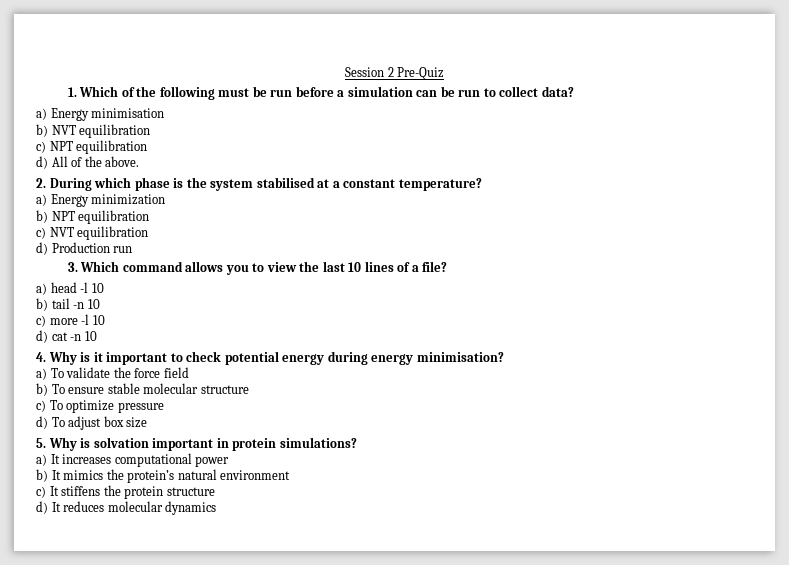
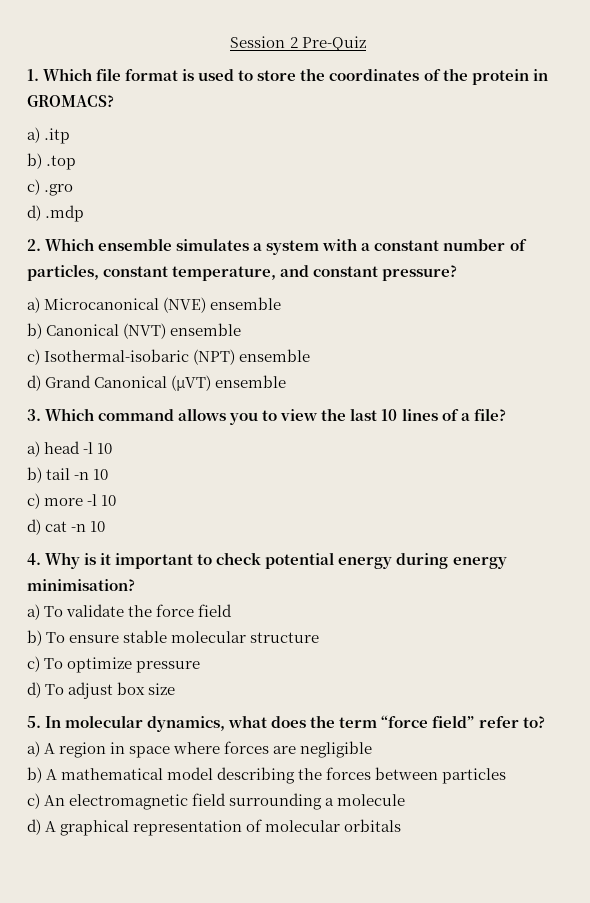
[121,86,574,100] [36,108,165,121] [36,124,151,138] [36,140,148,154] [36,156,140,169] [36,177,482,191] [36,194,166,207] [36,210,150,224] [36,226,149,240] [36,242,133,255] of the following must be run before a simulation can be run to collect data? // a) Energy minimisation // b) NVT equilibration // c) NPT equilibration // d) All of the above. // 2. During which phase is the system stabilised at a constant temperature? // a) Energy minimization // b) NPT equilibration // c) NVT equilibration // d) Production run -> [96,68,548,85] [27,95,114,107] [27,127,71,144] [27,153,77,170] [27,179,74,196] [27,205,85,222] [27,238,527,255] [27,264,458,281] [27,297,282,313] [27,323,242,339] [27,349,311,365] [27,375,287,391] file format is used to store the coordinates of the protein in GROMACS? // a) .itp // b) .top // c) .gro // d) .mdp // 2. Which ensemble simulates a system with a constant number of particles, constant temperature, and constant pressure? // a) Microcanonical (NVE) ensemble // b) Canonical (NVT) ensemble // c) Isothermal-isobaric (NPT) ensemble // d) Grand Canonical (μVT) ensemble
[48,437,357,451] [36,453,230,467] [36,469,291,483] [36,485,215,499] [36,501,217,515] Why is solvation important in protein simulations? // a) It increases computational power // b) It mimics the protein’s natural environment // c) It stiffens the protein structure // d) It reduces molecular dynamics -> [45,715,545,732] [27,741,373,758] [27,767,507,784] [27,793,406,810] [27,819,402,836] In molecular dynamics, what does the term “force field” refer to? // a) A region in space where forces are negligible // b) A mathematical model describing the forces between particles // c) An electromagnetic field surrounding a molecule // d) A graphical representation of molecular orbitals

